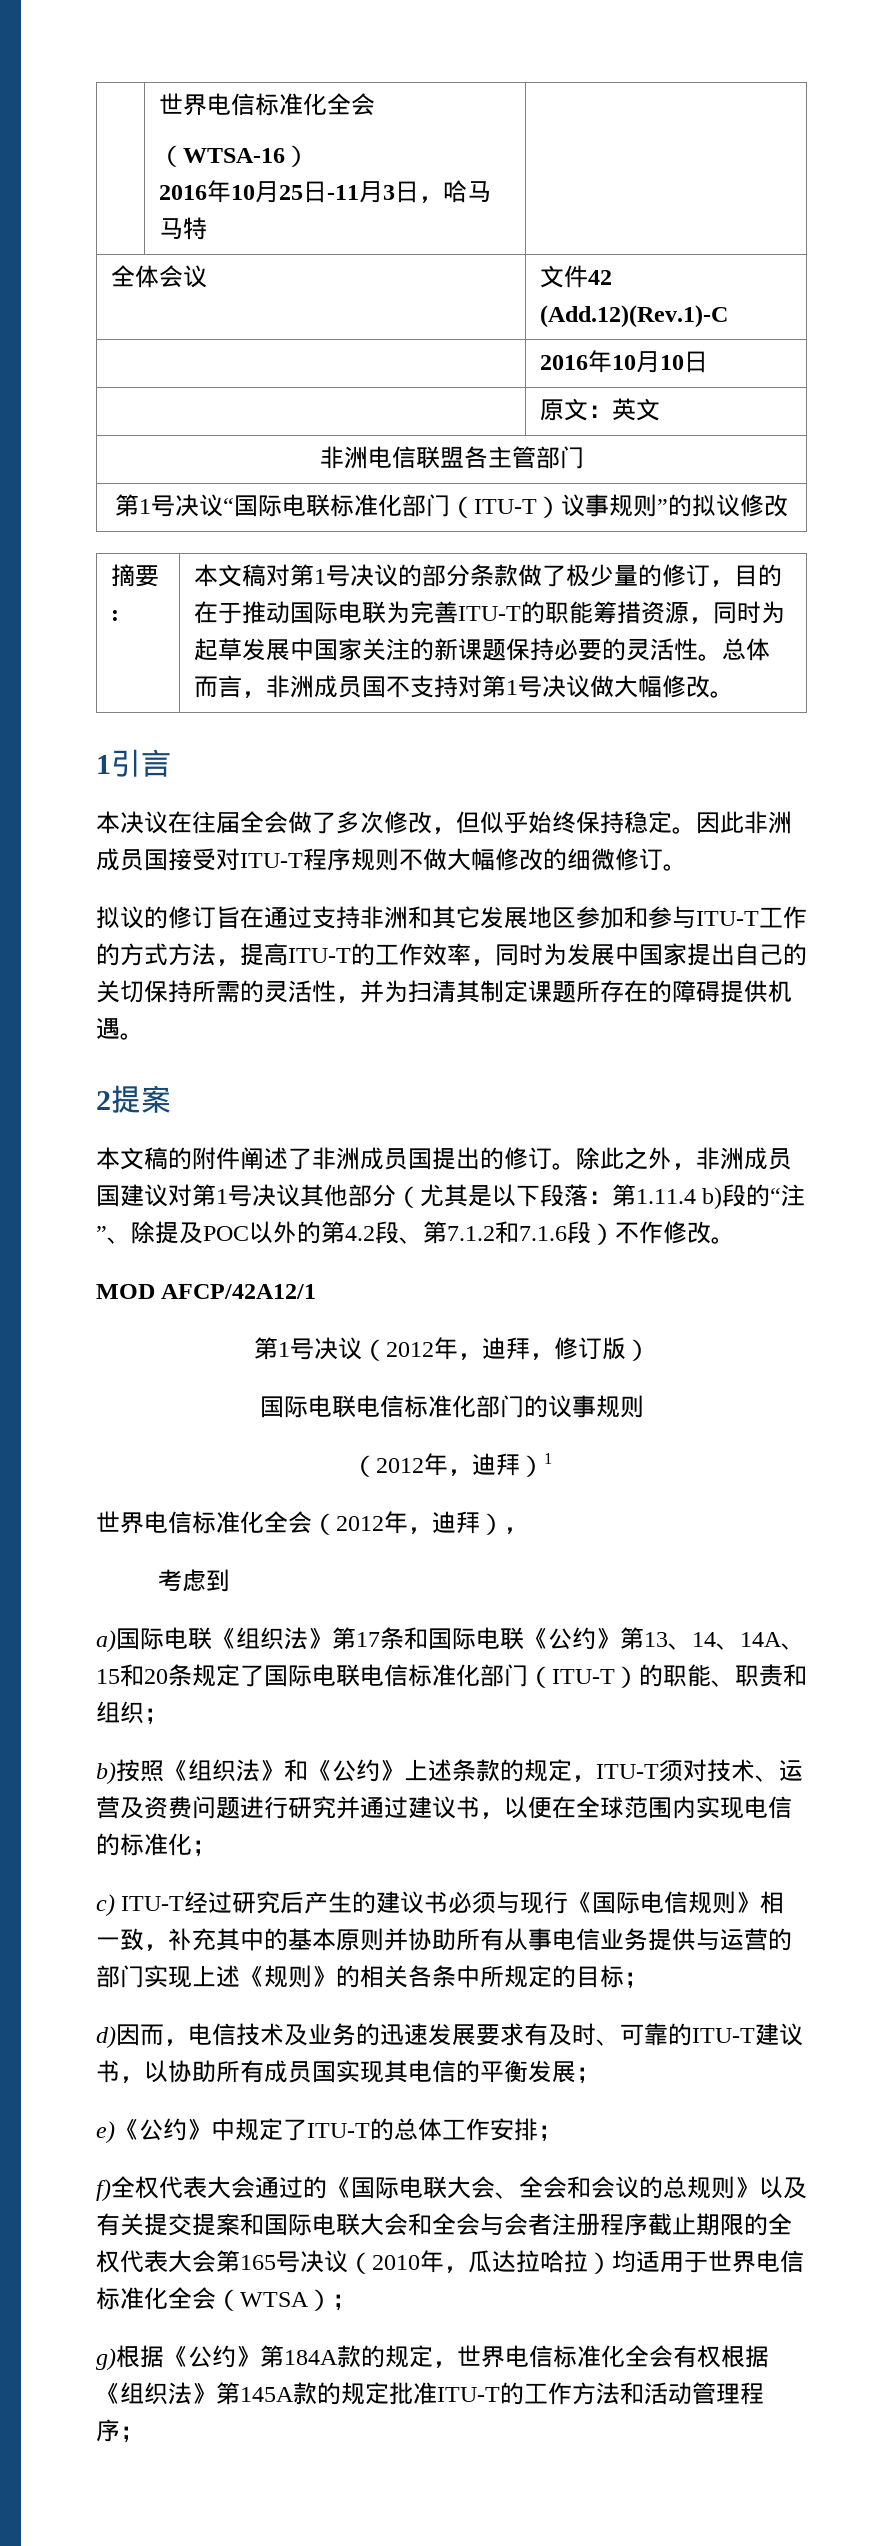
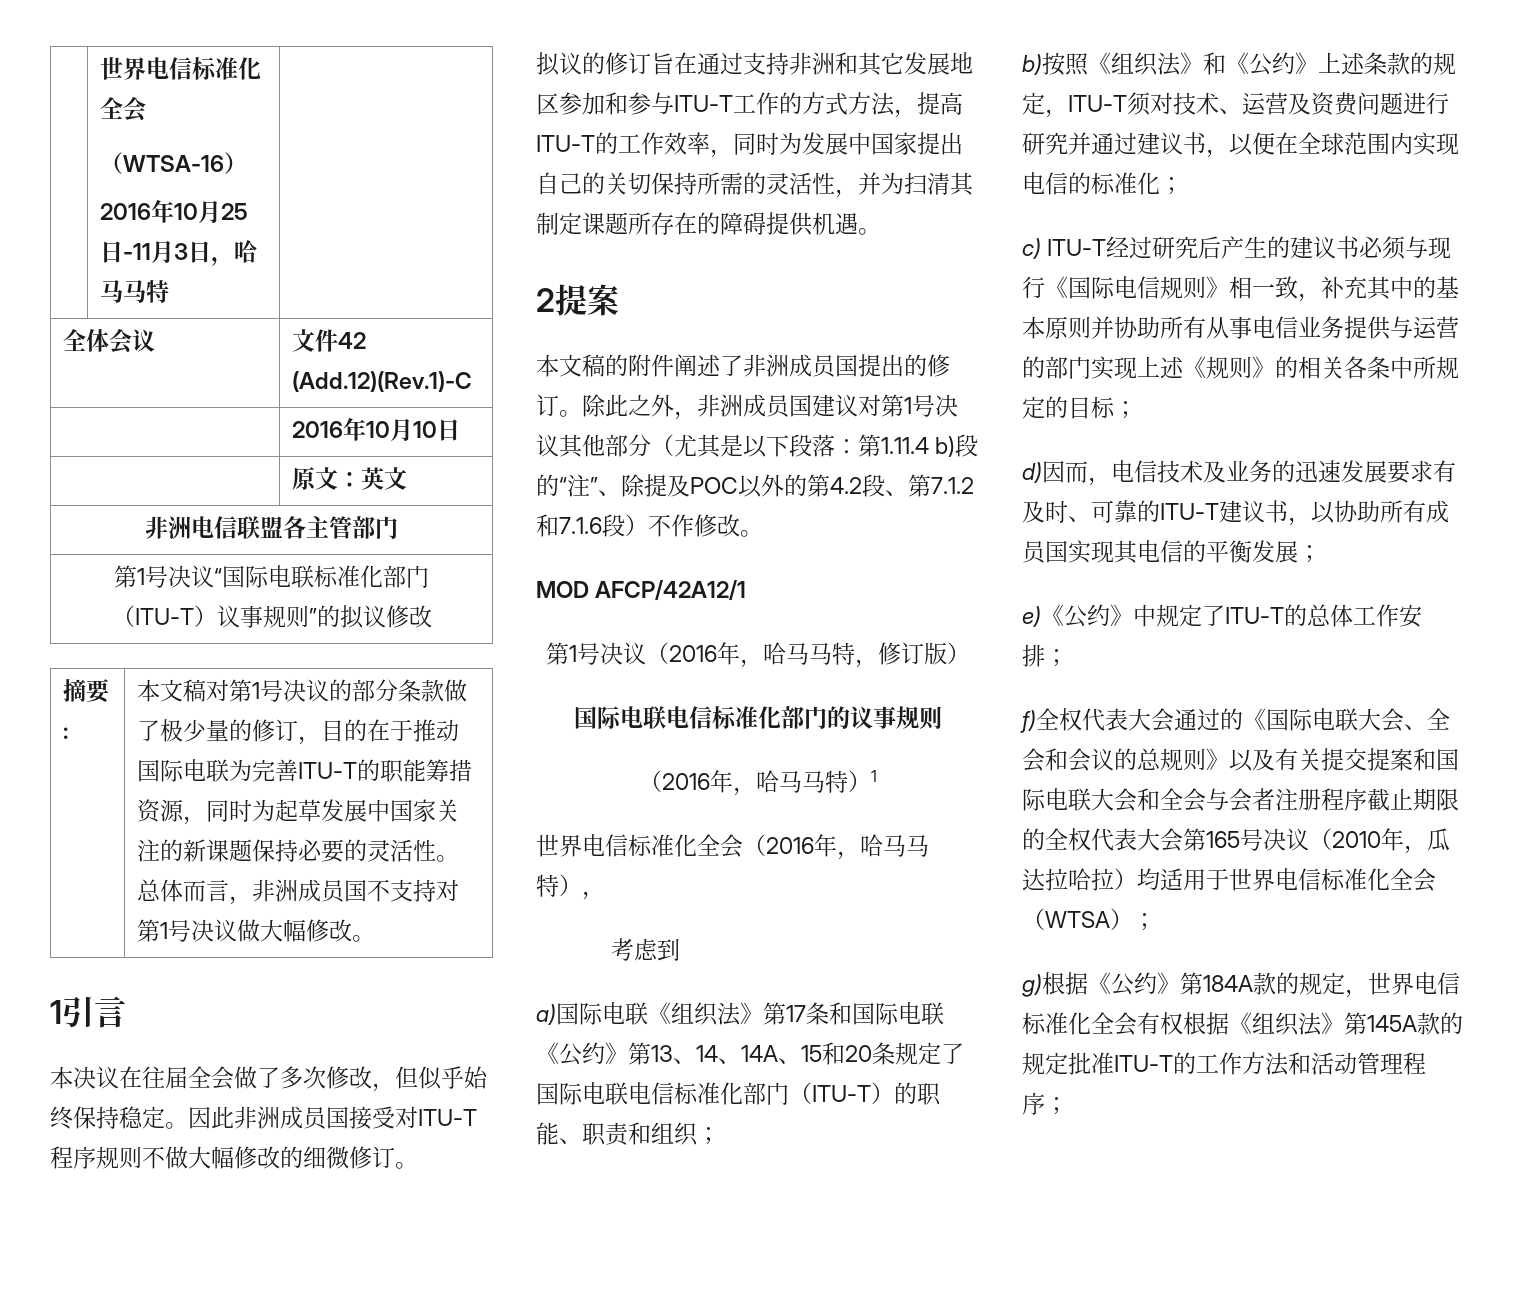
[385,1337,530,1360] 2012年，迪拜 -> [668,642,855,668] 2016年，哈马马特
[375,1453,520,1476] 2012年，迪拜 -> [661,770,848,796] 2016年，哈马马特
[336,1511,480,1534] 2012年，迪拜 -> [766,834,929,860] [536,874,559,897] 2016年，哈马马特

